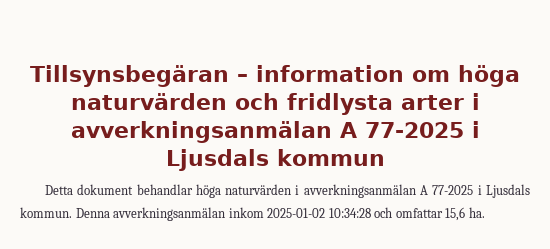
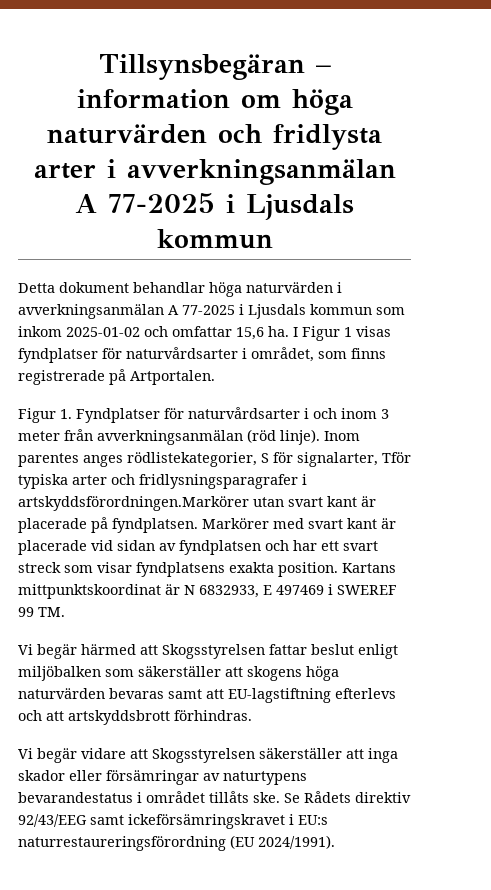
[20,207,226,221] kommun. Denna avverkningsanmälan -> [310,304,405,315] kommun som
[328,208,371,218] 10:34:28 -> (140, 332) none
(485, 212) none -> [293,326,391,341] [18,347,386,363] [18,369,215,385] [18,407,389,423] [18,429,360,445] [18,452,411,467] [18,474,307,489] [18,496,376,511] [18,517,396,533] [18,540,378,555] [18,562,396,577] [18,584,397,599] [18,607,65,617] [18,644,398,659] [18,666,339,681] [18,688,396,703] [18,710,252,725] [18,748,398,763] [18,770,307,785] [18,791,411,803] [18,814,328,829] [18,835,335,851] I Figur 1 visas fyndplatser för naturvårdsarter i området, som finns registrerade på Artportalen. // Figur 1. Fyndplatser för naturvårdsarter i och inom 3 meter från avverkningsanmälan (röd linje). Inom parentes anges rödlistekategorier, S för signalarter, Tför typiska arter och fridlysningsparagrafer i artskyddsförordningen.Markörer utan svart kant är placerade på fyndplatsen. Markörer med svart kant är placerade vid sidan av fyndplatsen och har ett svart streck som visar fyndplatsens exakta position. Kartans mittpunktskoordinat är N 6832933, E 497469 i SWEREF 99 TM. // Vi begär härmed att Skogsstyrelsen fattar beslut enligt miljöbalken som säkerställer att skogens höga naturvärden bevaras samt att EU-lagstiftning efterlevs och att artskyddsbrott förhindras. // Vi begär vidare att Skogsstyrelsen säkerställer att inga skador eller försämringar av naturtypens bevarandestatus i området tillåts ske. Se Rådets direktiv 92/43/EEG samt ickeförsämringskravet i EU:s naturrestaureringsförordning (EU 2024/1991).

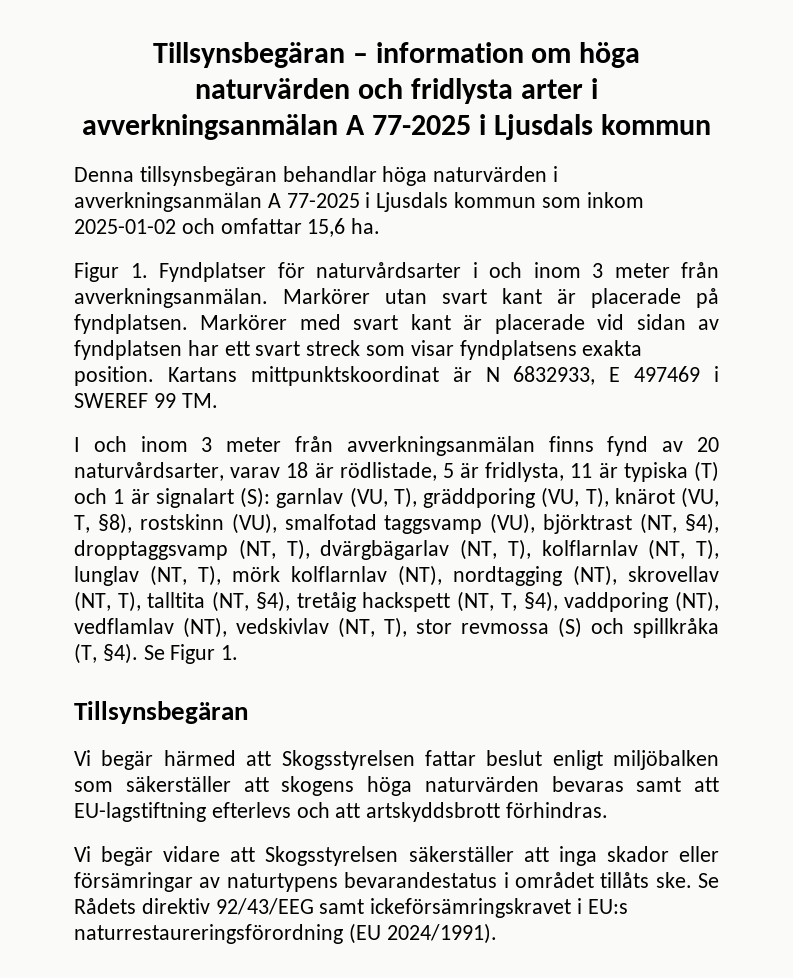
[18,282,129,293] Detta dokument -> [74,166,277,186] Denna tillsynsbegäran
[293,326,391,341] [18,347,386,363] [18,369,215,385] I Figur 1 visas fyndplatser för naturvårdsarter i området, som finns registrerade på Artportalen. -> (381, 226) none
[97,429,360,445] [18,452,411,467] [18,474,307,489] [18,496,249,511] avverkningsanmälan (röd linje). Inom parentes anges rödlistekategorier, S för signalarter, Tför typiska arter och fridlysningsparagrafer i artskyddsförordningen.Markörer -> [74,288,370,308] avverkningsanmälan. Markörer
[265,540,289,551] och -> (182, 350) none
(65, 612) none -> [74,436,719,456] [74,461,719,482] [74,487,719,508] [74,513,720,534] [74,539,719,560] [74,565,719,586] [74,591,720,612] [74,617,719,638] [74,643,239,664] [74,701,248,724] // I och inom 3 meter från avverkningsanmälan finns fynd av 20 naturvårdsarter, varav 18 är rödlistade, 5 är fridlysta, 11 är typiska (T) och 1 är signalart (S): garnlav (VU, T), gräddporing (VU, T), knärot (VU, T, §8), rostskinn (VU), smalfotad taggsvamp (VU), björktrast (NT, §4), dropptaggsvamp (NT, T), dvärgbägarlav (NT, T), kolflarnlav (NT, T), lunglav (NT, T), mörk kolflarnlav (NT), nordtagging (NT), skrovellav (NT, T), talltita (NT, §4), tretåig hackspett (NT, T, §4), vaddporing (NT), vedflamlav (NT), vedskivlav (NT, T), stor revmossa (S) och spillkråka (T, §4). Se Figur 1. // Tillsynsbegäran

